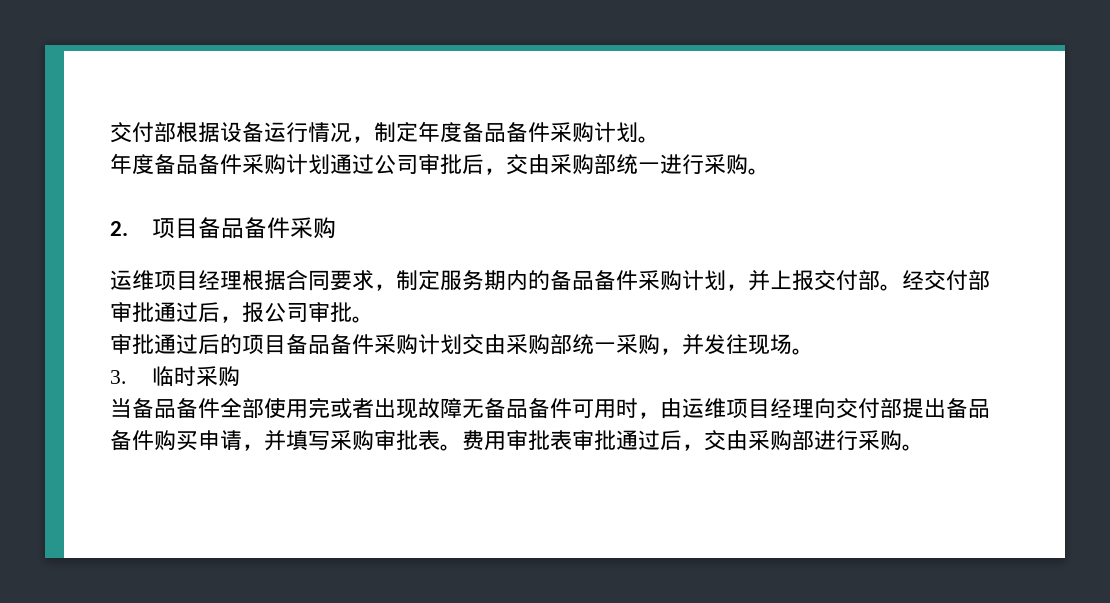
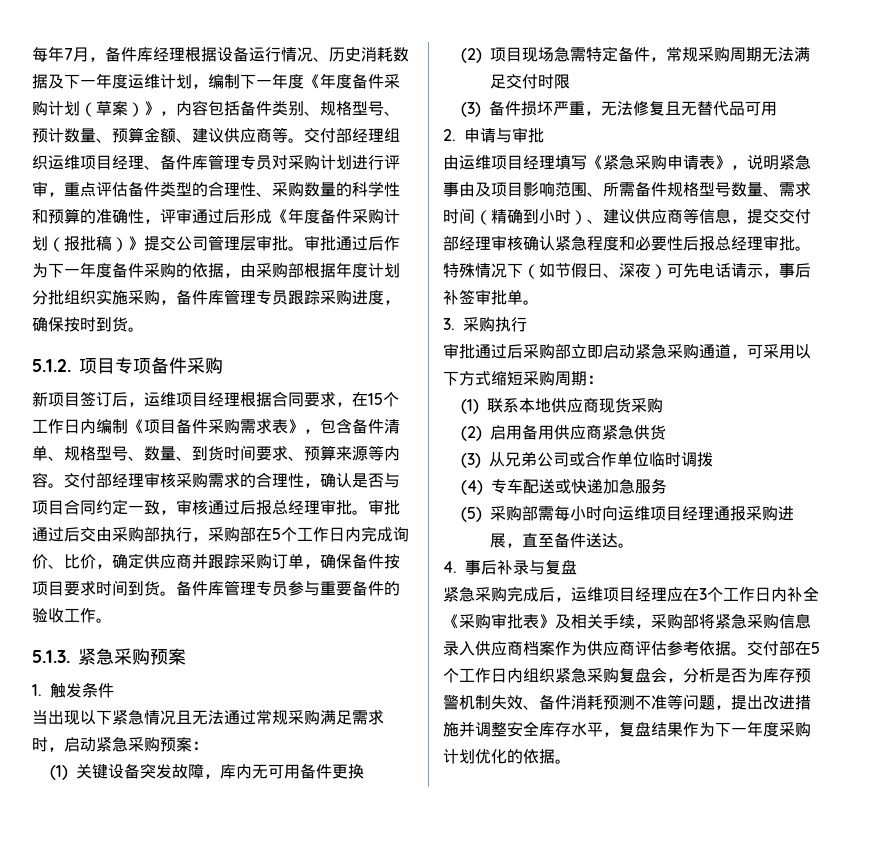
[110,121,660,143] [110,153,770,175] [110,217,245,239] 交付部根据设备运行情况，制定年度备品备件采购计划。 // 年度备品备件采购计划通过公司审批后，交由采购部统一进行采购。 // 2.项目备品 -> [32,46,409,62] [32,73,400,89] [32,100,400,117] [32,127,400,143] [32,154,400,170] [32,181,400,197] [32,208,400,224] [32,235,400,252] [32,262,400,278] [32,289,400,305] [32,317,144,332] [32,357,151,374] 每年7月，备件库经理根据设备运行情况、历史消耗数据及下一年度运维计划，编制下一年度《年度备件采购计划（草案）》，内容包括备件类别、规格型号、预计数量、预算金额、建议供应商等。交付部经理组织运维项目经理、备件库管理专员对采购计划进行评审，重点评估备件类型的合理性、采购数量的科学性和预算的准确性，评审通过后形成《年度备件采购计划（报批稿）》提交公司管理层审批。审批通过后作为下一年度备件采购的依据，由采购部根据年度计划分批组织实施采购，备件库管理专员跟踪采购进度，确保按时到货。 // 5.1.2.项目专项
(337, 228) none -> [32,391,144,407] 新项目签订后，
[396,270,990,291] [110,302,374,323] [110,334,814,355] [110,366,241,387] [110,397,990,419] [110,430,902,451] 制定服务期内的备品备件采购计划，并上报交付部。经交付部审批通过后，报公司审批。 // 审批通过后的项目备品备件采购计划交由采购部统一采购，并发往现场。 // 3.临时采购 // 当备品备件全部使用完或者出现故障无备品备件可用时，由运维项目经理向交付部提出备品备件购买申请，并填写采购审批表。费用审批表审批通过后，交由采购部进行采购 -> [352,392,399,407] [32,418,400,434] [32,445,400,461] [32,472,400,488] [32,499,400,515] [32,526,409,542] [32,553,400,569] [32,580,400,596] [32,608,112,623] [32,648,186,665] [32,682,115,698] [32,709,384,725] [32,737,208,752] [50,763,365,780] [461,46,811,63] [490,74,571,89] [461,100,778,117] [443,127,544,143] [443,154,811,170] [443,181,811,197] [443,208,811,225] [443,235,811,251] [443,263,811,279] [443,289,539,305] [443,317,527,332] [443,343,811,359] [443,371,603,386] [461,398,664,414] [461,424,667,441] [461,451,714,468] [461,478,668,495] [461,506,795,522] [490,532,635,548] [443,560,577,575] [443,586,819,602] [443,613,811,629] [443,641,820,656] [443,667,811,683] [443,694,811,710] [443,721,811,737] [443,749,555,764] 在15个工作日内编制《项目备件采购需求表》，包含备件清单、规格型号、数量、到货时间要求、预算来源等内容。交付部经理审核采购需求的合理性，确认是否与项目合同约定一致，审核通过后报总经理审批。审批通过后交由采购部执行，采购部在5个工作日内完成询价、比价，确定供应商并跟踪采购订单，确保备件按项目要求时间到货。备件库管理专员参与重要备件的验收工作。 // 5.1.3.紧急采购预案 // 1.触发条件 // 当出现以下紧急情况且无法通过常规采购满足需求时，启动紧急采购预案： // (1)关键设备突发故障，库内无可用备件更换 // (2)项目现场急需特定备件，常规采购周期无法满足交付时限 // (3)备件损坏严重，无法修复且无替代品可用 // 2.申请与审批 // 由运维项目经理填写《紧急采购申请表》，说明紧急事由及项目影响范围、所需备件规格型号数量、需求时间（精确到小时）、建议供应商等信息，提交交付部经理审核确认紧急程度和必要性后报总经理审批。特殊情况下（如节假日、深夜）可先电话请示，事后补签审批单。 // 3.采购执行 // 审批通过后采购部立即启动紧急采购通道，可采用以下方式缩短采购周期： // (1)联系本地供应商现货采购 // (2)启用备用供应商紧急供货 // (3)从兄弟公司或合作单位临时调拨 // (4)专车配送或快递加急服务 // (5)采购部需每小时向运维项目经理通报采购进展，直至备件送达。 // 4.事后补录与复盘 // 紧急采购完成后，运维项目经理应在3个工作日内补全《采购审批表》及相关手续，采购部将紧急采购信息录入供应商档案作为供应商评估参考依据。交付部在5个工作日内组织紧急采购复盘会，分析是否为库存预警机制失效、备件消耗预测不准等问题，提出改进措施并调整安全库存水平，复盘结果作为下一年度采购计划优化的依据

